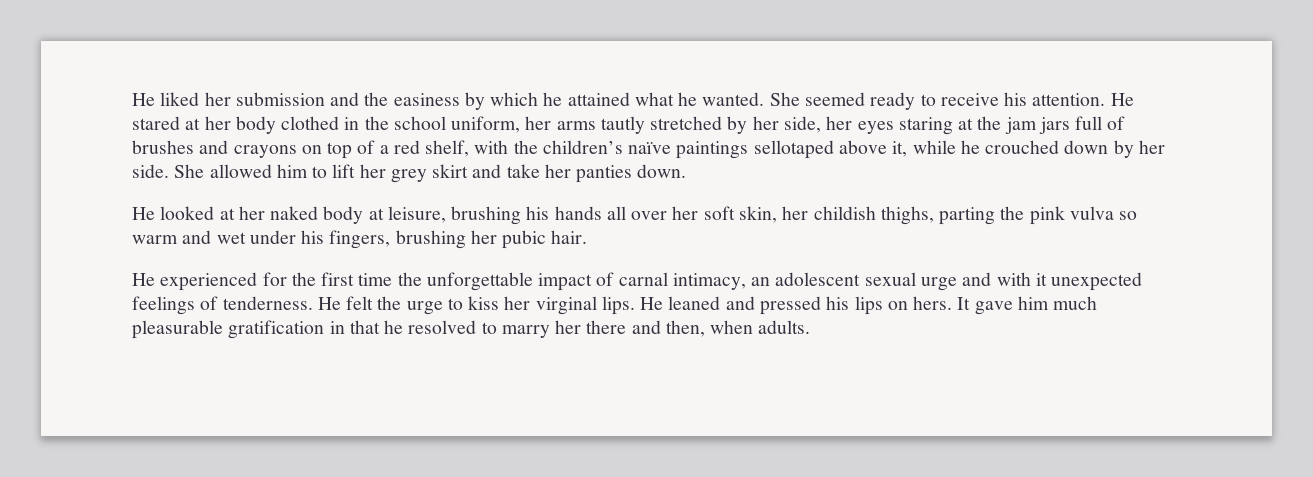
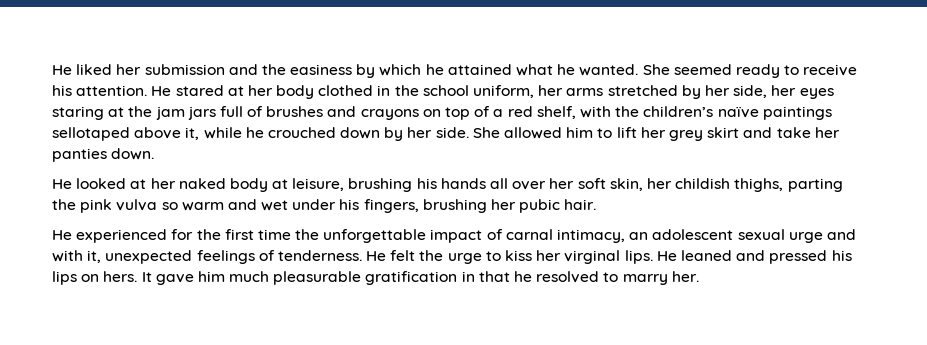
[600,116,645,134] tautly -> (604, 92) none
[1035,273,1047,286] it -> [87,250,102,263] it,
[555,320,811,337] her there and then, when adults. -> [671,271,699,282] her.

